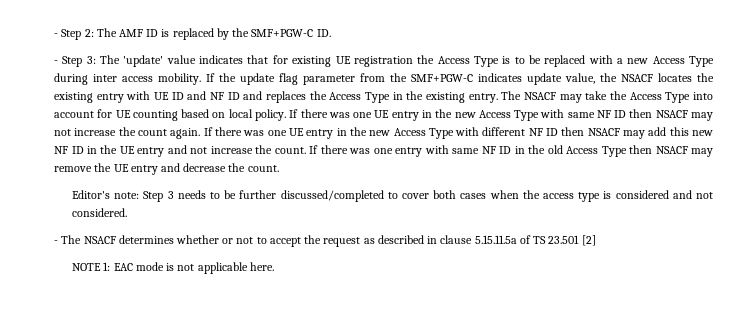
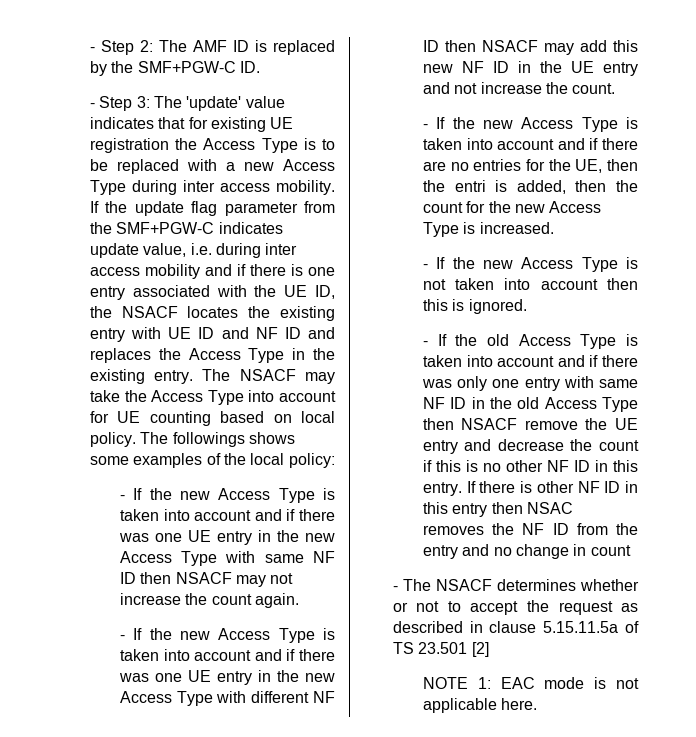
(596, 78) none -> [190,243,298,258] [89,264,335,279] [89,285,335,300] i.e. during inter access mobility and if there is one entry associated with the UE ID,
[289,109,299,118] If -> [140,432,295,447] [89,453,335,468] [119,488,335,503] [119,509,296,521] The followings shows some examples of the local policy: // - If the new Access Type is taken into account and if
[203,127,213,136] If -> [119,628,335,643] [119,649,296,661] // - If the new Access Type is taken into account and if
[309,145,371,154] If there was -> [422,117,638,132] [422,138,638,150] [422,159,638,173] [422,180,638,194] [422,201,602,213] [422,222,554,237] [422,257,638,272] [422,278,638,290] [422,299,527,314] [422,334,638,349] [422,355,638,367] [421,376,488,391] // - If the new Access Type is taken into account and if there are no entries for the UE, then the entri is added, then the count for the new Access Type is increased. // - If the new Access Type is not taken into account then this is ignored. // - If the old Access Type is taken into account and if there was only
[691,148,714,157] may -> (518, 424) none
[247,165,279,172] [72,190,714,202] [72,208,128,217] count. // Editor's note: Step 3 needs to be further discussed/completed to cover both cases when the access type is considered and not considered. -> [599,440,639,451] [422,460,638,472] [422,481,638,496] [422,502,573,517] [422,523,638,535] [422,544,631,559] count if this is no other NF ID in this entry. If there is other NF ID in this entry then NSAC removes the NF ID from the entry and no change in count

